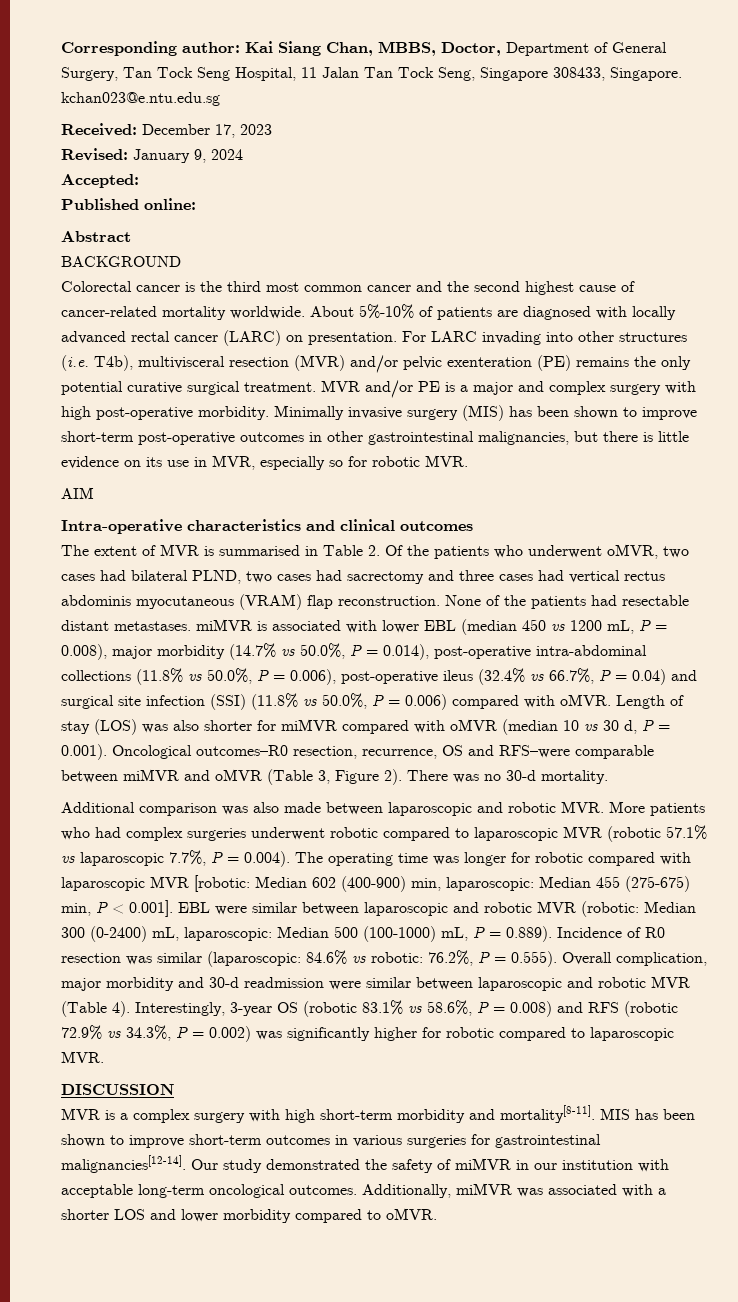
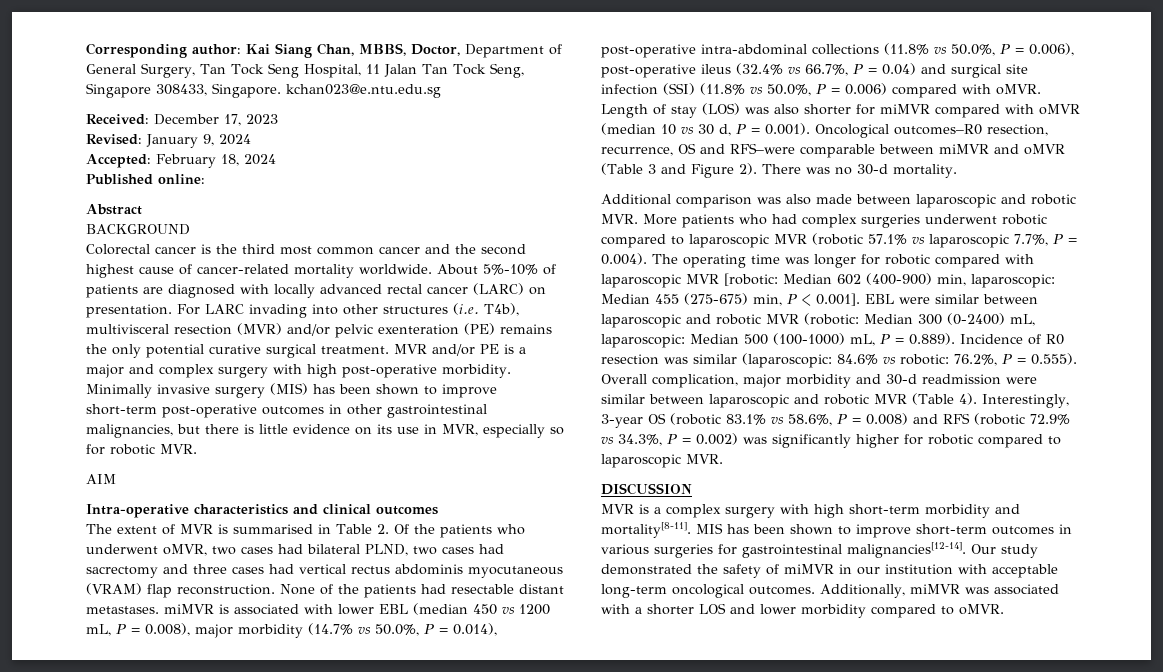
(139, 181) none -> [156,154,276,168] February 18, 2024
[318,770,330,784] 3, -> [647,164,686,174] 3 and

